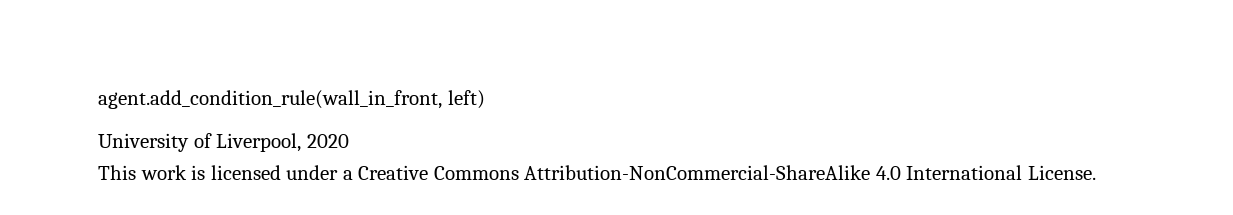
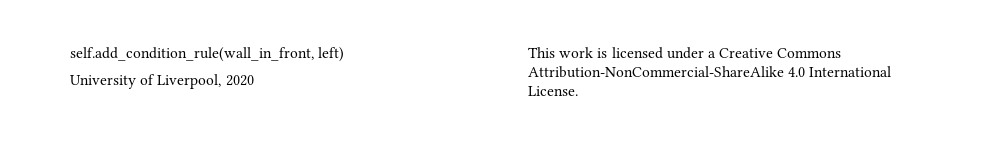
[98,90,442,109] agent.add_condition_rule(wall_in_front, -> [70,47,314,62] self.add_condition_rule(wall_in_front,

